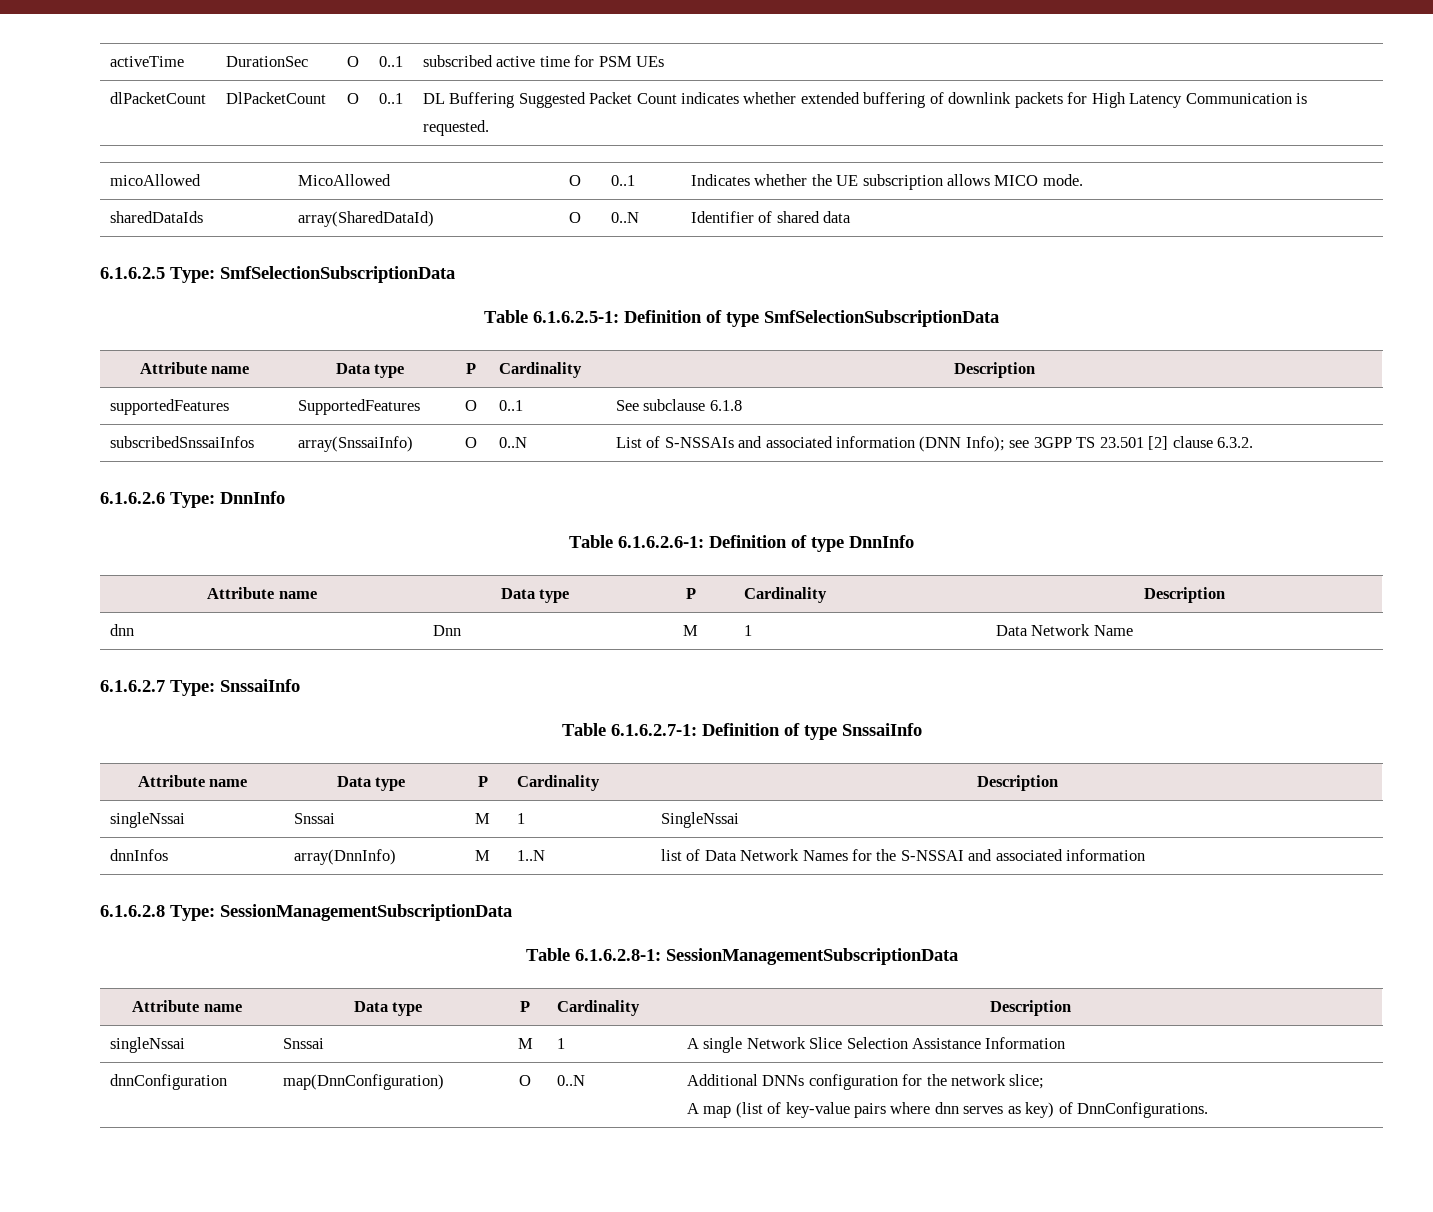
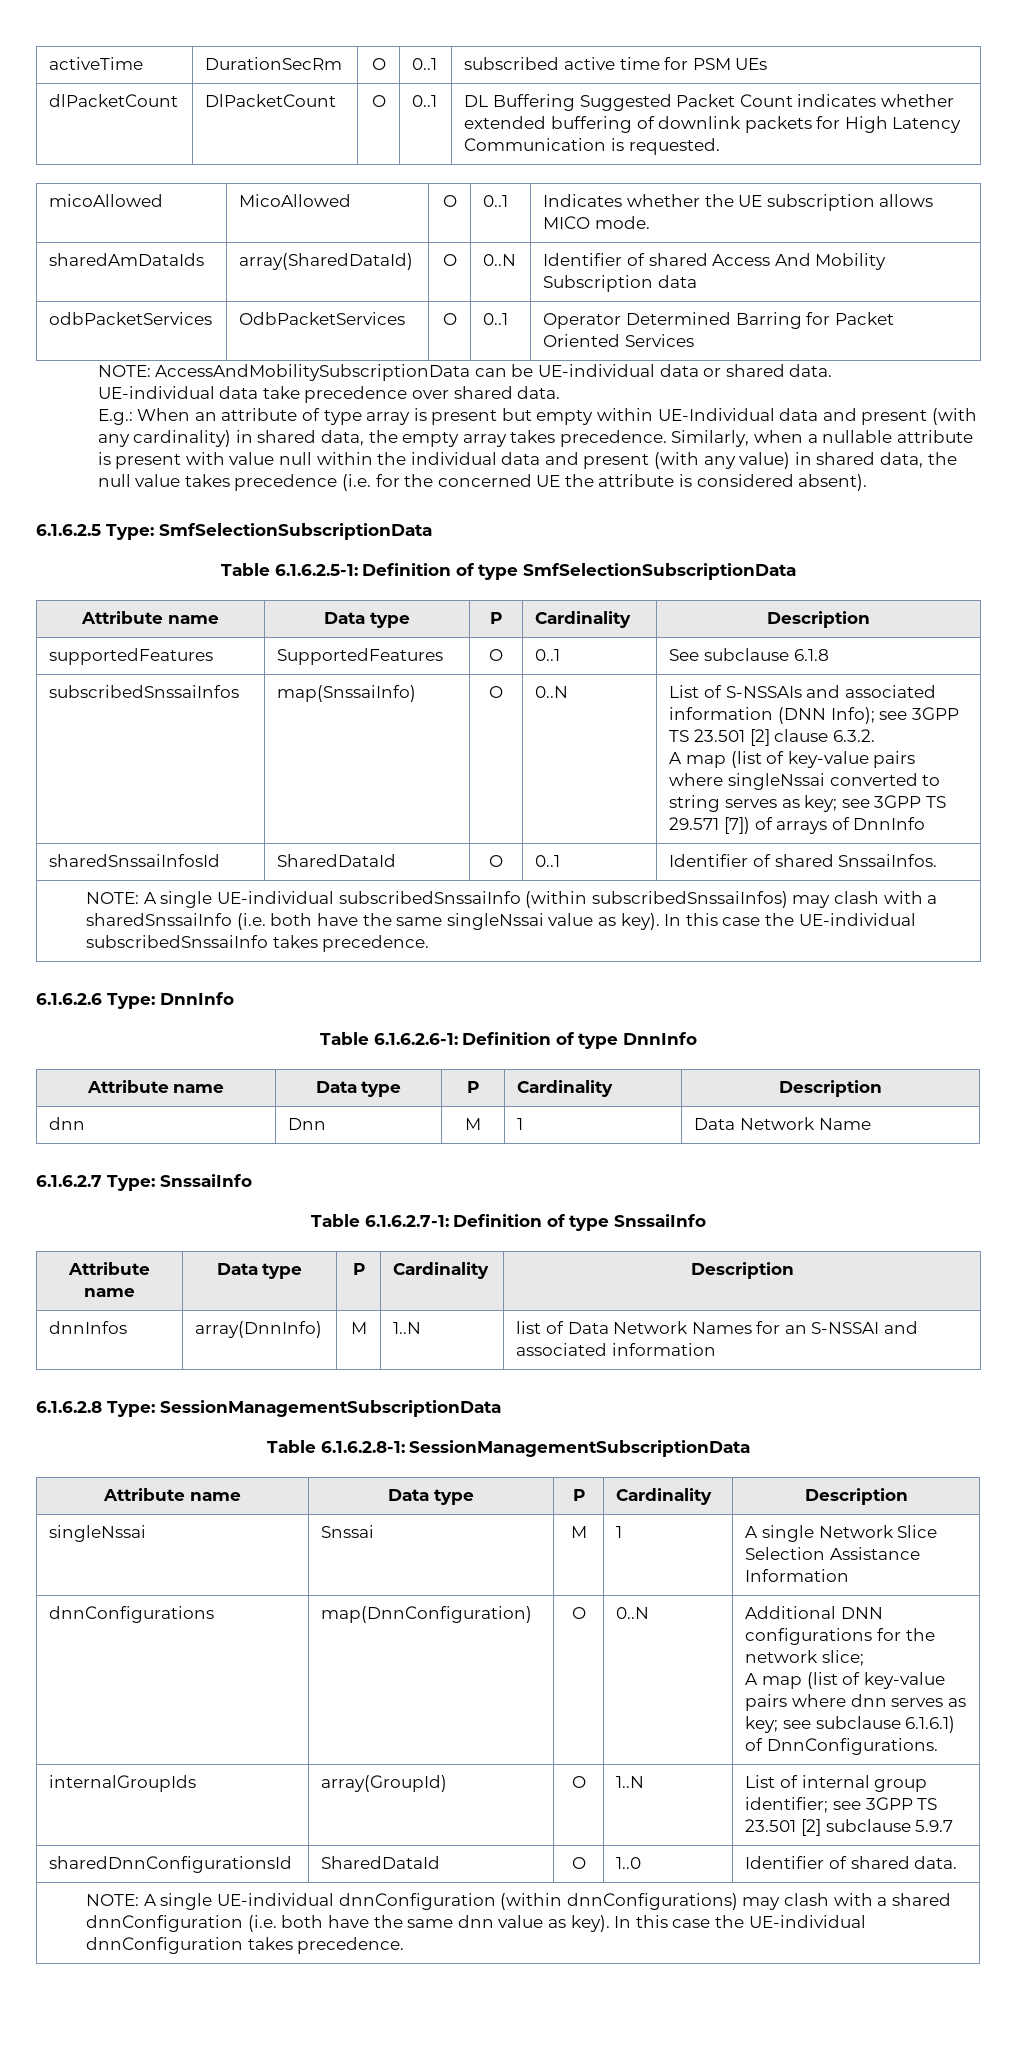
[225,56,308,67] DurationSec -> [205,57,343,70] DurationSecRm
[109,211,203,223] sharedDataIds -> [49,253,205,266] sharedAmDataIds
[823,211,852,223] data -> [712,253,887,270] [543,275,697,292] [49,312,213,325] [239,312,406,325] [442,313,457,325] [483,313,509,325] [543,312,894,329] [543,334,694,347] [97,364,833,381] [97,386,561,403] [97,408,978,425] [97,430,973,447] [97,452,957,469] [97,474,868,491] Access And Mobility Subscription data // odbPacketServices | OdbPacketServices | O | 0..1 | Operator Determined Barring for Packet Oriented Services // NOTE: AccessAndMobilitySubscriptionData can be UE-individual data or shared data. // UE-individual data take precedence over shared data. // E.g.: When an attribute of type array is present but empty within UE-Individual data and present (with any cardinality) in shared data, the empty array takes precedence. Similarly, when a nullable attribute is present with value null within the individual data and present (with any value) in shared data, the null value takes precedence (i.e. for the concerned UE the attribute is considered absent).
[297,436,413,452] array(SnssaiInfo) -> [277,685,417,702] map(SnssaiInfo)
(1254, 442) none -> [669,751,916,768] [669,773,941,790] [669,795,946,812] [669,817,926,834] [49,854,221,867] [277,854,397,867] [489,855,503,867] [535,855,561,867] [669,854,938,867] [86,891,938,908] [86,913,916,930] [86,935,430,952] // A map (list of key-value pairs where singleNssai converted to string serves as key; see 3GPP TS 29.571 [7]) of arrays of DnnInfo // sharedSnssaiInfosId | SharedDataId | O | 0..1 | Identifier of shared SnssaiInfos. // NOTE: A single UE-individual subscribedSnssaiInfo (within subscribedSnssaiInfos) may clash with a sharedSnssaiInfo (i.e. both have the same singleNssai value as key). In this case the UE-individual subscribedSnssaiInfo takes precedence.
[109,812,185,828] [293,813,335,824] [475,813,490,824] [516,813,525,824] [660,812,739,828] // singleNssai | Snssai | M | 1 | SingleNssai -> (794, 1270) none
[876,849,897,861] the -> [784,1325,807,1334] an
[109,1074,227,1090] dnnConfiguration -> [49,1606,215,1623] dnnConfigurations
[762,1074,898,1090] DNNs configuration -> [840,1607,883,1619] [745,1628,873,1645] DNN configurations
[1025,1102,1209,1118] key) of DnnConfigurations. -> [745,1716,956,1733] [745,1738,938,1755] [49,1775,197,1792] [321,1775,448,1792] [571,1776,586,1788] [616,1776,645,1788] [745,1775,928,1792] [745,1797,938,1813] [745,1819,954,1836] [49,1856,293,1873] [321,1856,441,1869] [571,1857,586,1869] [616,1857,642,1869] [745,1856,958,1869] [86,1893,951,1910] [86,1915,866,1932] [86,1937,405,1954] key; see subclause 6.1.6.1) of DnnConfigurations. // internalGroupIds | array(GroupId) | O | 1..N | List of internal group identifier; see 3GPP TS 23.501 [2] subclause 5.9.7 // sharedDnnConfigurationsId | SharedDataId | O | 1..0 | Identifier of shared data. // NOTE: A single UE-individual dnnConfiguration (within dnnConfigurations) may clash with a shared dnnConfiguration (i.e. both have the same dnn value as key). In this case the UE-individual dnnConfiguration takes precedence.

